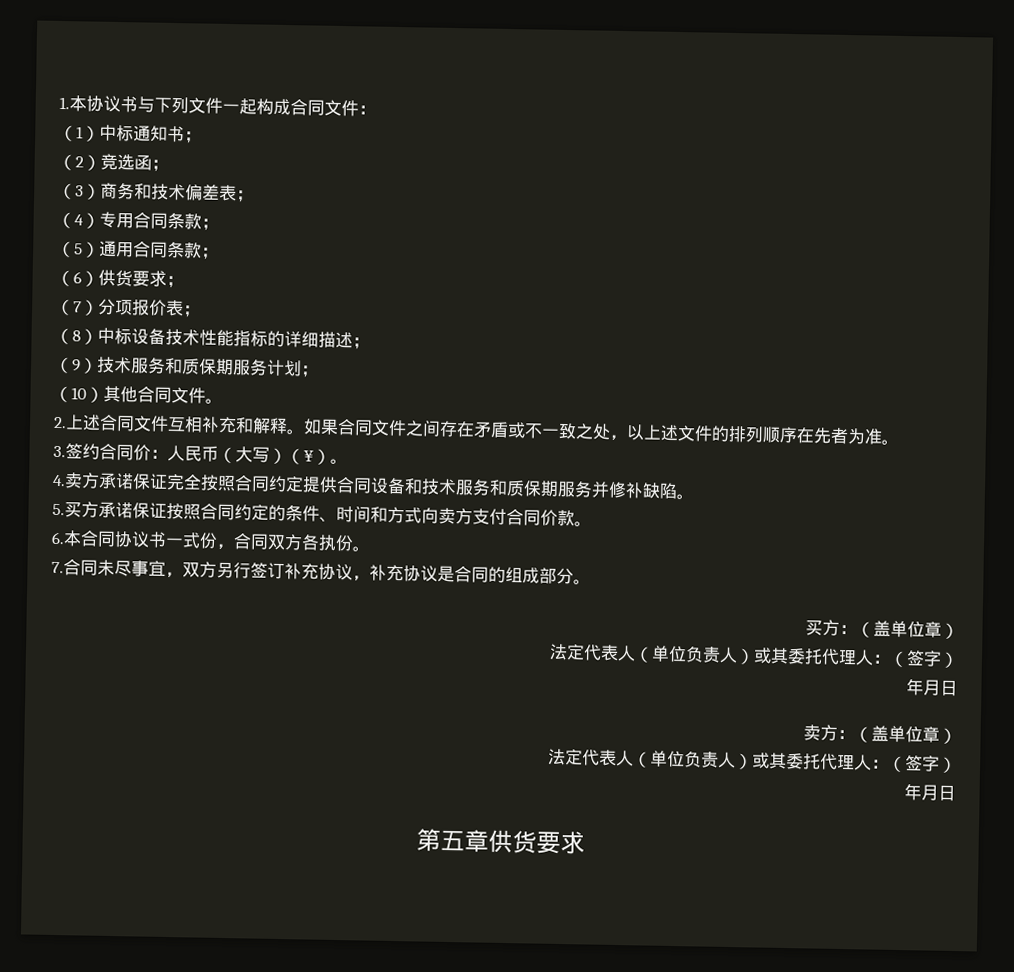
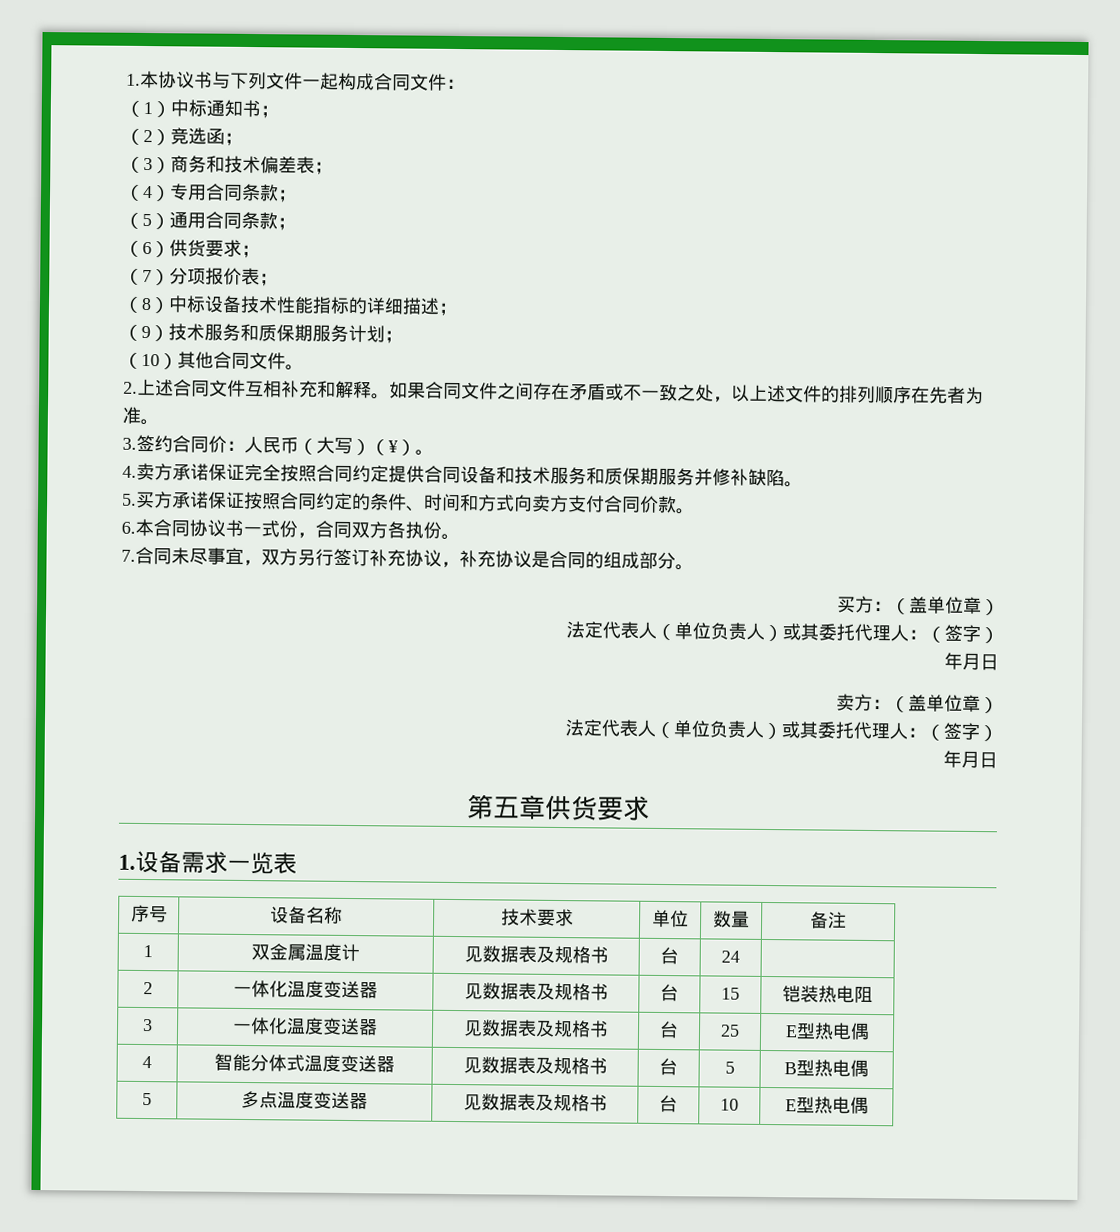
(585, 843) none -> [118,850,297,875] [130,904,168,923] [270,906,343,924] [500,908,574,927] [652,909,689,928] [713,910,750,928] [810,911,847,929] [143,945,153,958] [251,943,360,962] [463,945,609,964] [660,946,679,965] [721,950,740,963] [143,982,153,995] [233,980,378,999] [463,982,609,1001] [660,983,679,1002] [721,987,740,1000] [782,985,873,1004] [142,1019,153,1032] [232,1017,378,1036] [462,1019,609,1038] [659,1020,679,1039] [720,1024,740,1037] [784,1022,870,1040] [142,1056,152,1069] [214,1053,395,1073] [462,1056,608,1075] [659,1057,678,1076] [724,1061,735,1074] [784,1059,869,1077] [142,1093,152,1106] [241,1090,368,1110] [462,1093,608,1112] [659,1094,678,1113] [720,1098,739,1111] [784,1096,869,1114] // 1.设备需求一览表 // 序号 | 设备名称 | 技术要求 | 单位 | 数量 | 备注 // 1 | 双金属温度计 | 见数据表及规格书 | 台 | 24 | // 2 | 一体化温度变送器 | 见数据表及规格书 | 台 | 15 | 铠装热电阻 // 3 | 一体化温度变送器 | 见数据表及规格书 | 台 | 25 | E型热电偶 // 4 | 智能分体式温度变送器 | 见数据表及规格书 | 台 | 5 | B型热电偶 // 5 | 多点温度变送器 | 见数据表及规格书 | 台 | 10 | E型热电偶

